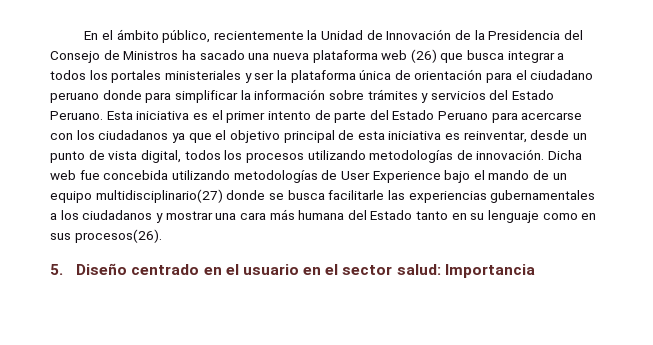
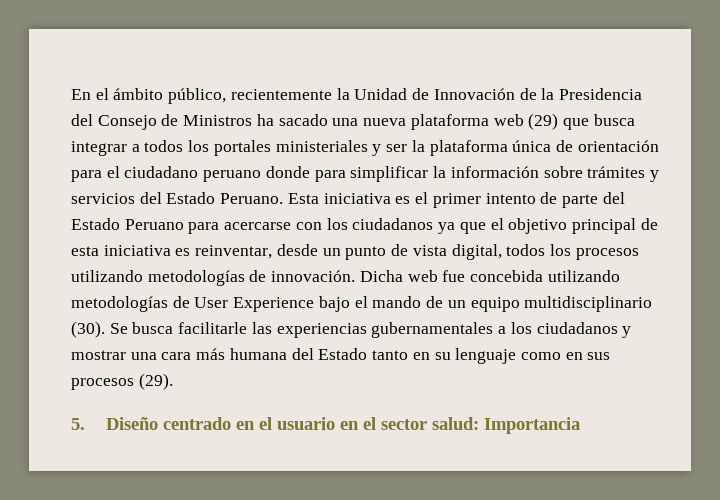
[410,49,437,63] (26) -> [528,113,559,130] (29)
[95,189,284,203] multidisciplinario(27) donde se -> [524,296,653,312] [71,321,128,338] multidisciplinario (30). Se
[74,229,162,243] procesos(26). -> [71,373,173,390] procesos (29).

